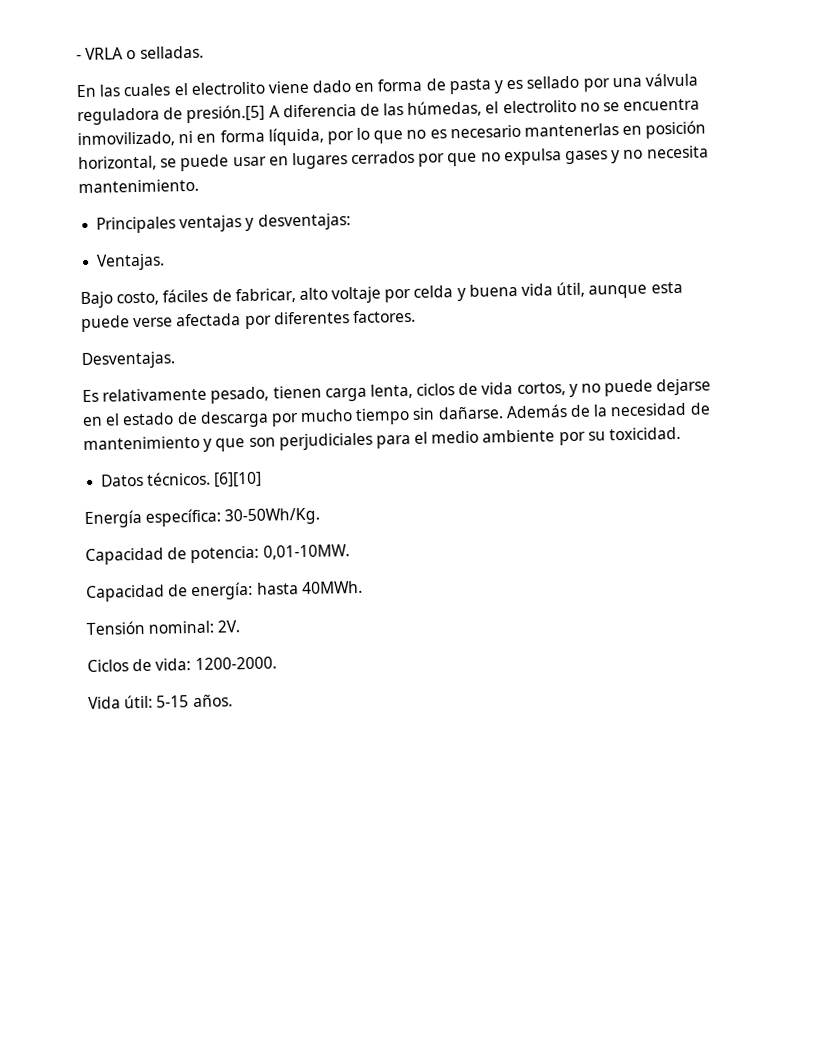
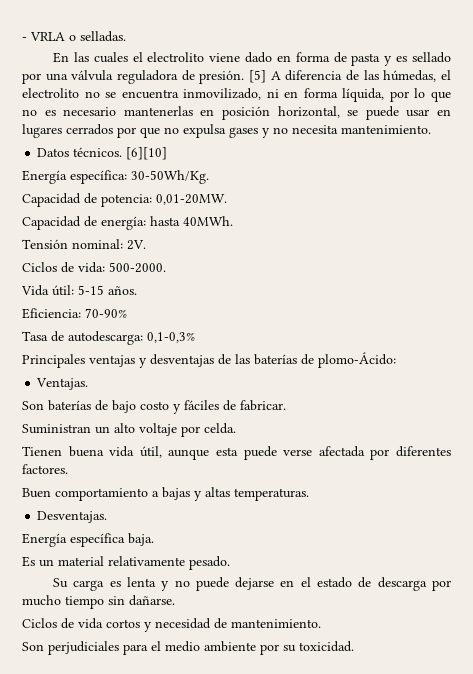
[186,104,266,124] presión.[5] -> [199,70,266,84] presión. [5]
[96,213,351,234] [96,253,166,271] [80,288,296,309] Principales ventajas y desventajas: // Ventajas. // Bajo costo, fáciles de fabricar, -> [37,147,168,160] [22,170,209,184] [22,193,227,207] [22,216,233,230] [22,239,146,250] [22,262,166,273] [21,285,137,296] [22,308,127,319] [22,331,195,345] [22,352,396,368] [36,378,89,390] [22,400,286,414] [22,424,110,434] Datos técnicos. [6][10] // Energía específica: 30-50Wh/Kg. // Capacidad de potencia: 0,01-20MW. // Capacidad de energía: hasta 40MWh. // Tensión nominal: 2V. // Ciclos de vida: 500-2000. // Vida útil: 5-15 años. // Eficiencia: 70-90% // Tasa de autodescarga: 0,1-0,3% // Principales ventajas y desventajas de las baterías de plomo-Ácido: // Ventajas. // Son baterías de bajo costo y fáciles de fabricar. // Suministran un
[413,285,466,302] celda y -> [204,423,236,434] [22,446,62,456] celda. // Tienen
[81,351,176,370] [82,382,566,404] Desventajas. // Es relativamente pesado, tienen carga lenta, ciclos de vida cortos, -> [22,487,309,501] [37,511,108,523] [22,533,154,547] [22,556,230,570] [53,577,156,591] Buen comportamiento a bajas y altas temperaturas. // Desventajas. // Energía específica baja. // Es un material relativamente pesado. // Su carga es lenta
[505,402,710,419] [83,435,276,452] Además de la necesidad de mantenimiento y que son -> [22,618,321,632] [22,642,44,651] // Ciclos de vida cortos y necesidad de mantenimiento. // Son
[101,471,263,488] [84,507,321,529] [85,544,350,566] [86,580,363,603] [86,620,241,635] [87,656,277,672] [88,694,233,709] // Datos técnicos. [6][10] // Energía específica: 30-50Wh/Kg. // Capacidad de potencia: 0,01-10MW. // Capacidad de energía: hasta 40MWh. // Tensión nominal: 2V. // Ciclos de vida: 1200-2000. // Vida útil: 5-15 años. -> (354, 646) none

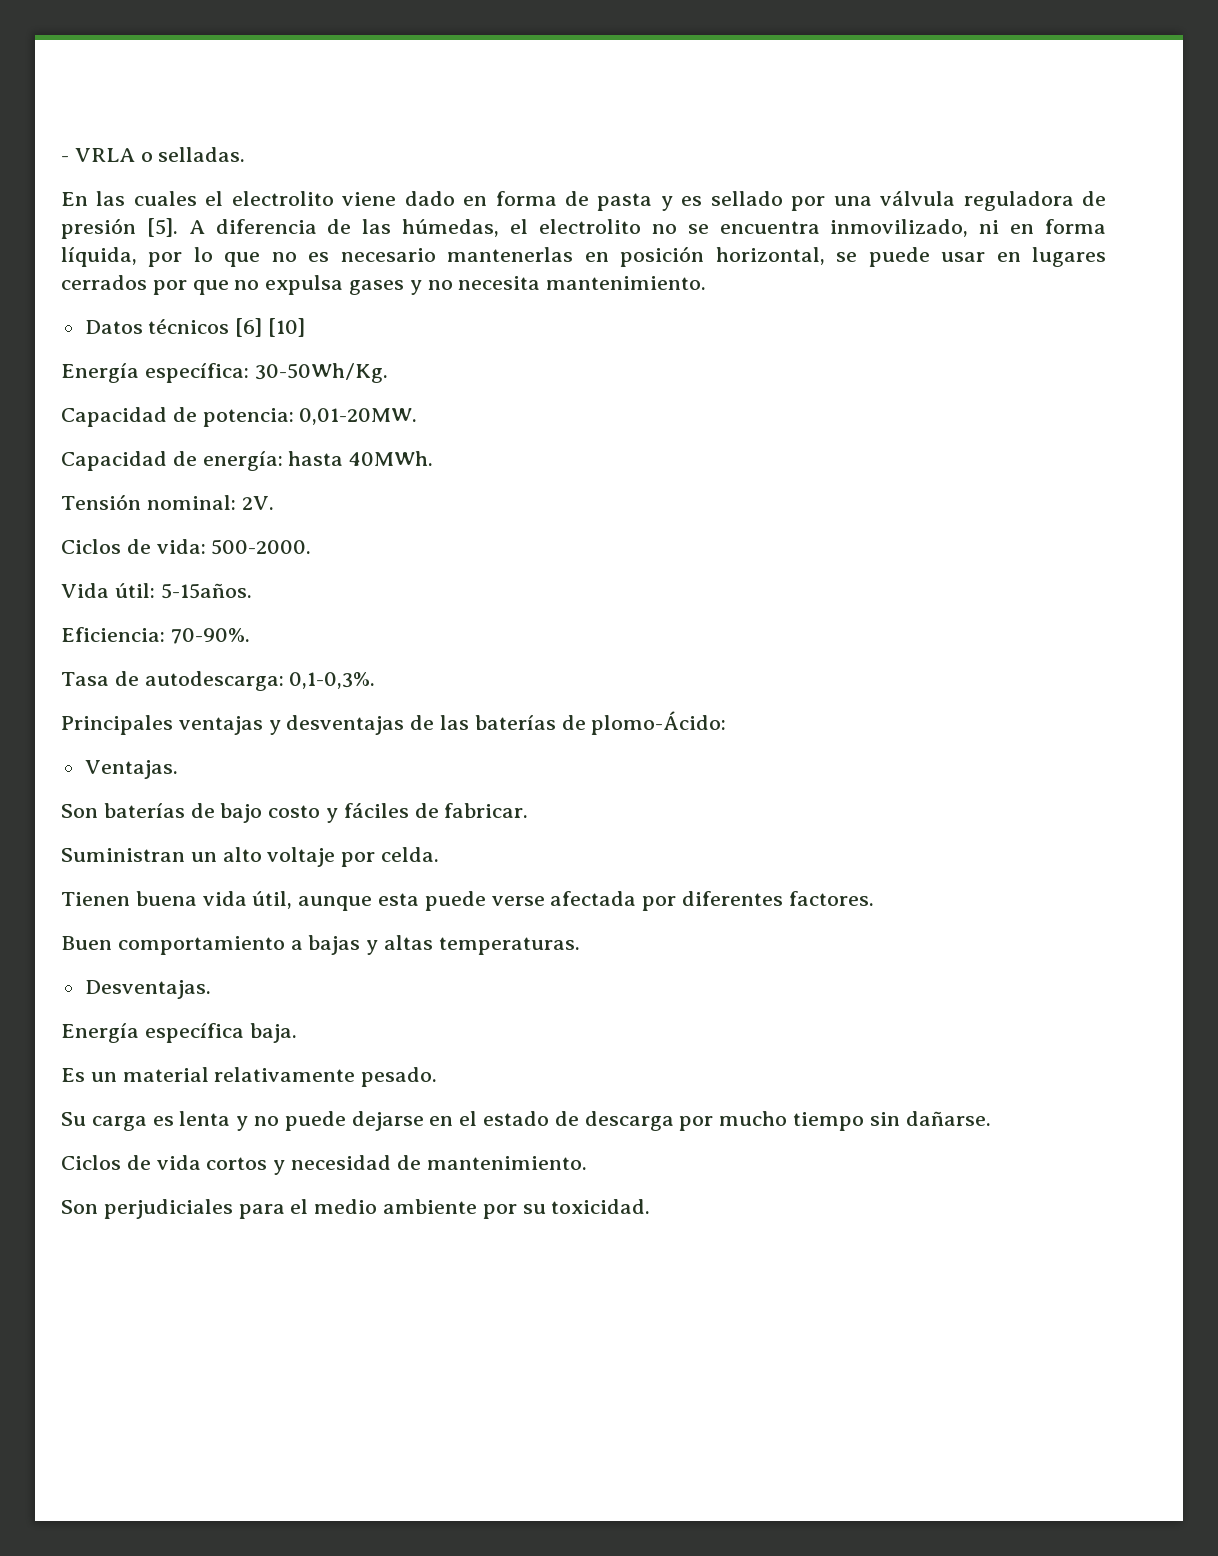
[199,70,266,84] presión. [5] -> [61,218,178,239] presión [5].
[73,147,168,160] técnicos. [6][10] -> [148,318,306,337] técnicos [6] [10]
[78,285,137,295] 5-15 años. -> [160,583,252,599] 5-15años.
[85,308,127,318] 70-90% -> [170,628,250,644] 70-90%.
[147,332,195,343] 0,1-0,3% -> [289,672,376,689] 0,1-0,3%.

